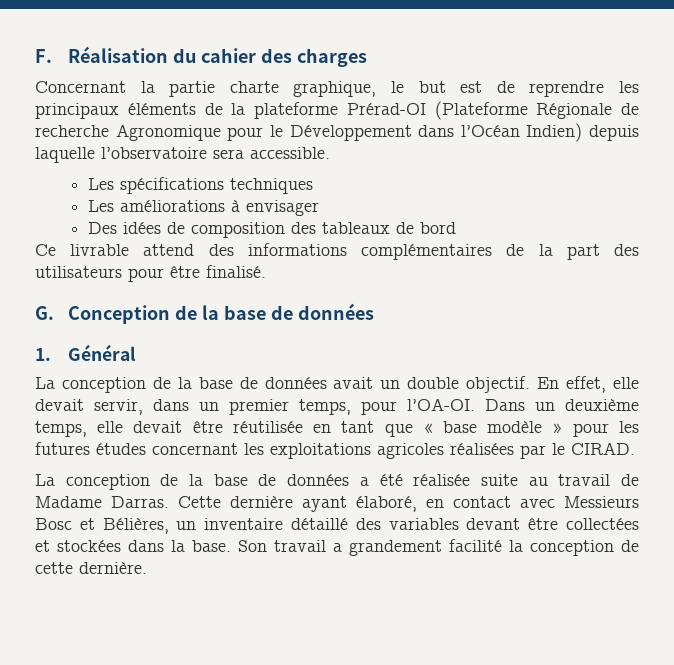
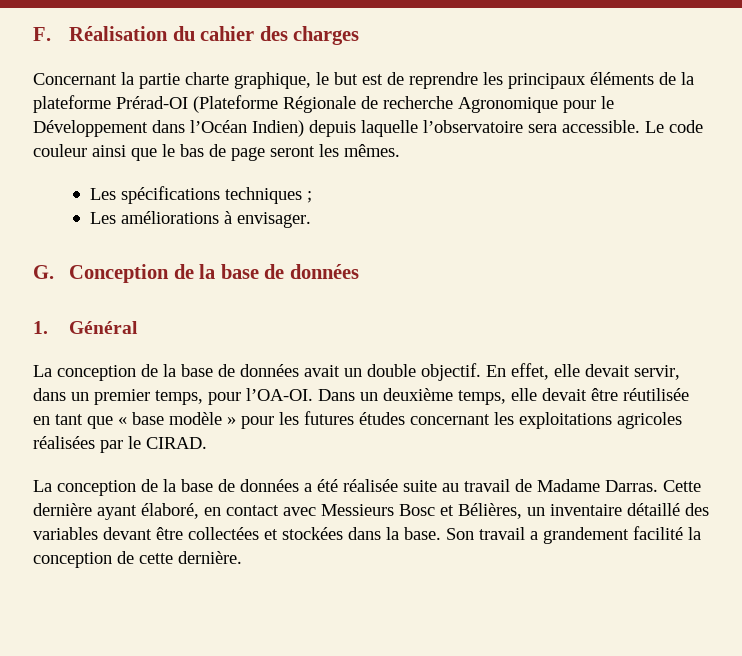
(330, 153) none -> [645,120,703,133] [33,144,400,161] Le code couleur ainsi que le bas de page seront les mêmes.
(313, 186) none -> [306,191,312,203] ;
[245,200,319,216] [87,222,456,238] [35,243,639,260] [35,265,266,282] envisager // Des idées de composition des tableaux de bord // Ce livrable attend des informations complémentaires de la part des utilisateurs pour être finalisé. -> [236,212,311,228] envisager.

